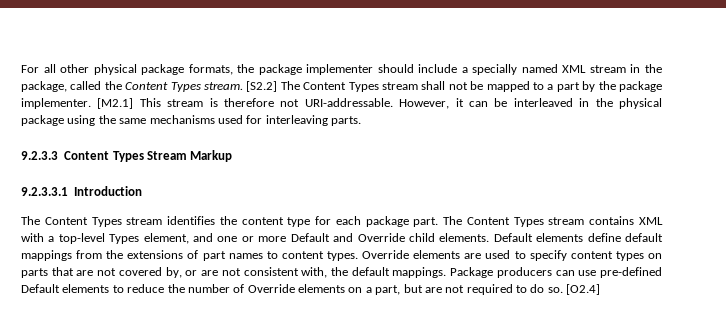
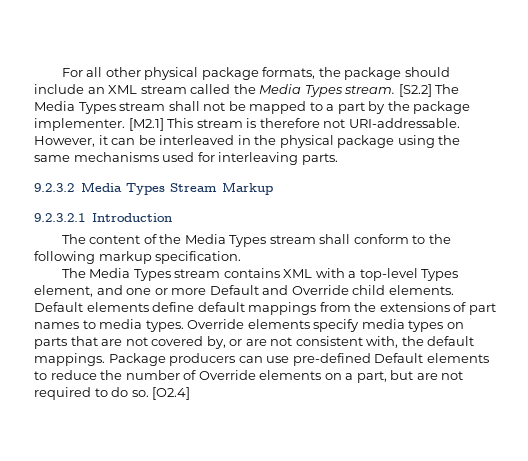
[306,64,374,75] implementer -> (402, 73) none
[461,64,662,75] [21,81,67,92] a specially named XML stream in the package, -> [87,85,187,94] an XML stream
[125,82,169,90] Content -> [259,84,302,94] Media
[303,82,347,90] Content -> [34,101,75,111] Media
[21,151,110,160] 9.2.3.3 Content -> [34,182,122,192] 9.2.3.2 Media
[21,187,68,196] 9.2.3.3.1 -> [34,213,85,222] 9.2.3.2.1
[44,216,510,227] Content Types stream identifies the content type for each package part. The Content -> [89,234,451,247] [34,251,242,264] [61,268,131,278] content of the Media Types stream shall conform to the following markup specification. // The Media
[281,251,324,259] content -> [99,319,143,329] media
[464,250,613,261] are used to specify content -> [313,319,405,332] specify media

